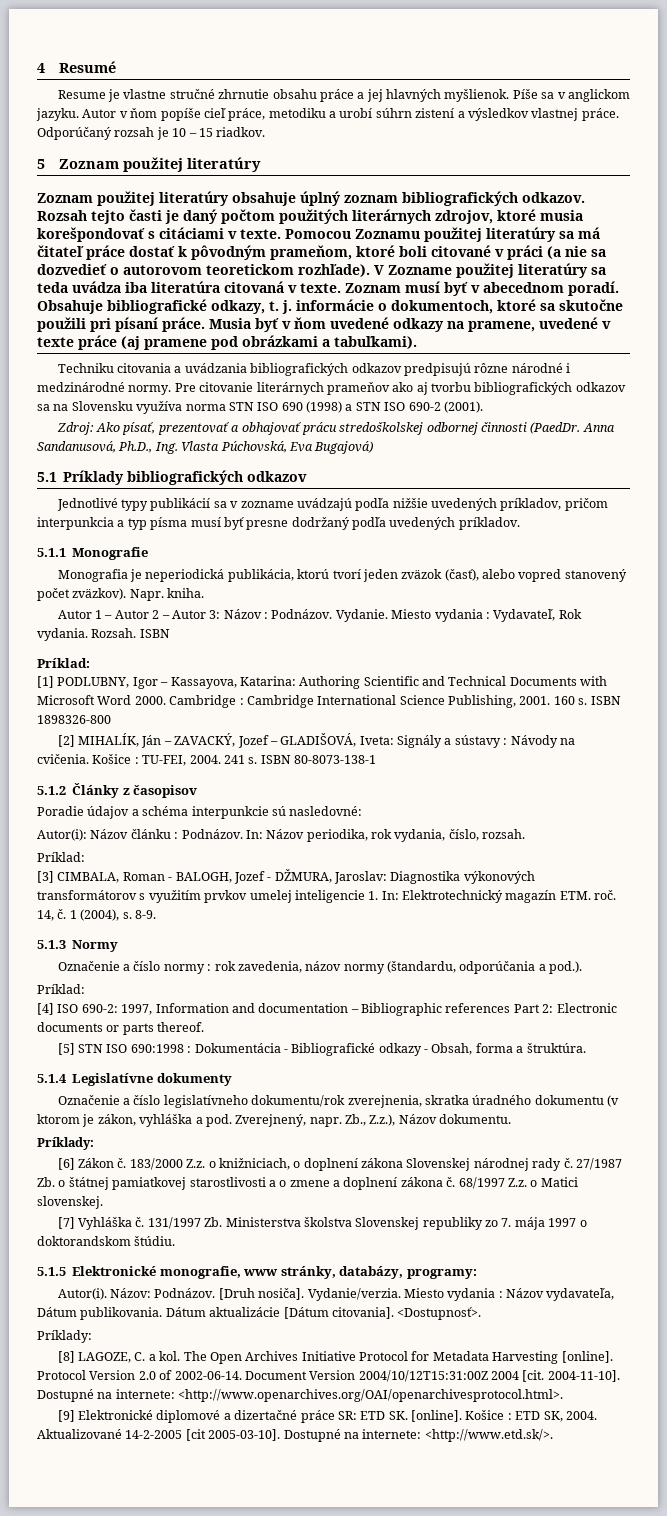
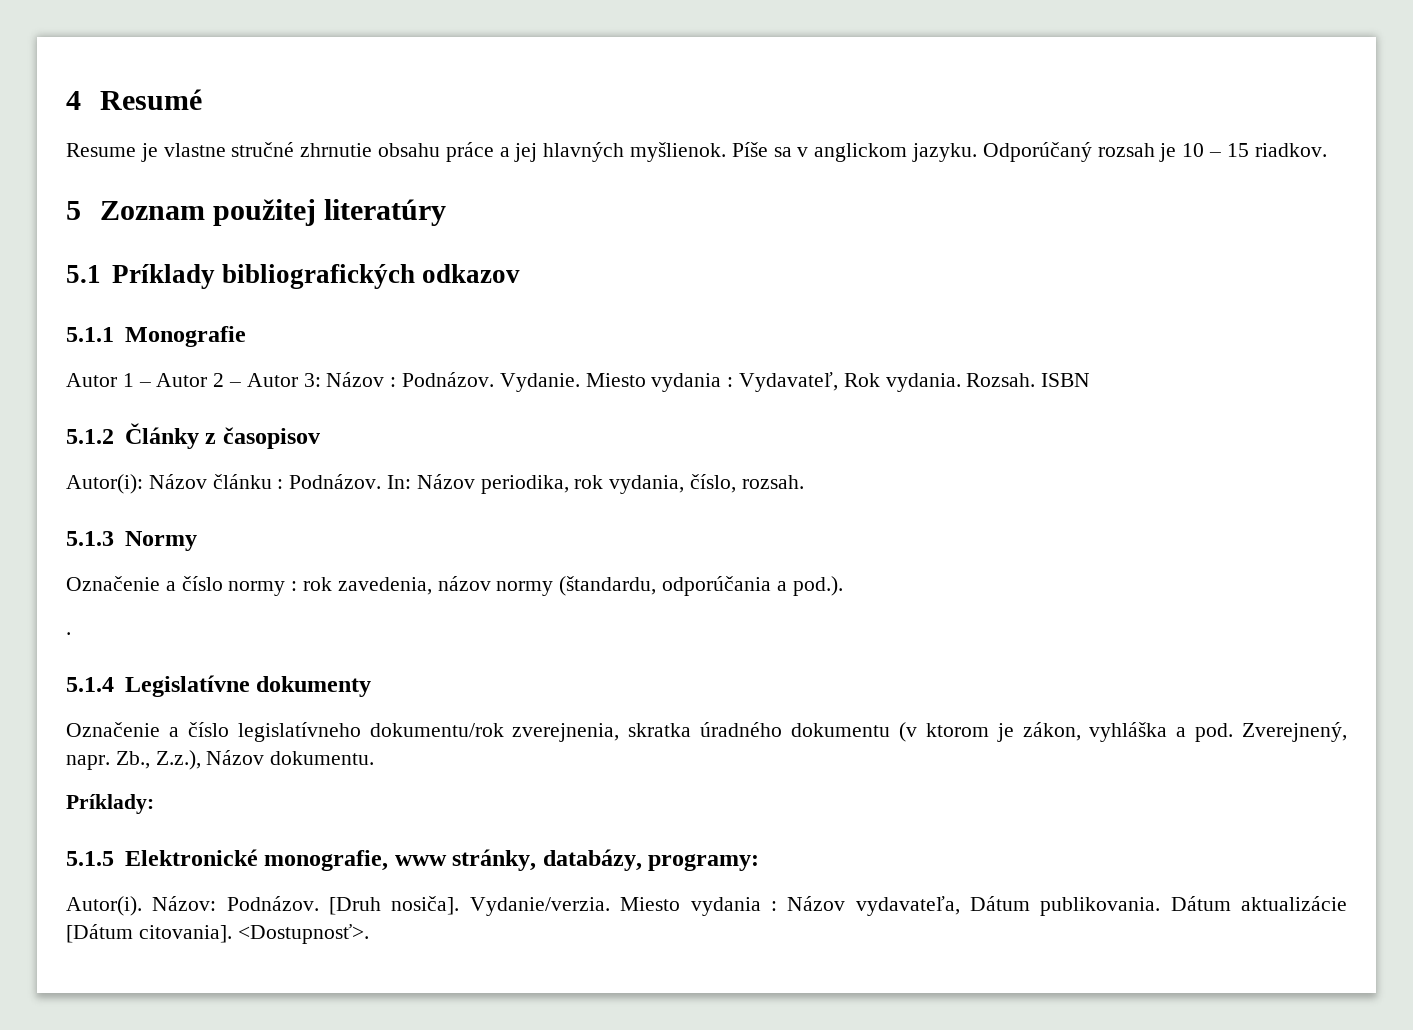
[82,108,619,121] Autor v ňom popíše cieľ práce, metodiku a urobí súhrn zistení a výsledkov vlastnej práce. -> (978, 152) none
[37,191,585,206] [37,209,583,224] [37,227,600,242] [37,245,606,260] [37,263,606,278] [37,281,619,296] [37,299,623,314] [37,317,611,332] [37,335,417,350] [57,363,571,376] [37,382,626,395] [37,401,483,414] [56,422,615,435] [37,441,374,454] [37,470,308,485] [56,498,608,511] [37,517,520,530] [37,547,149,560] [57,569,627,582] [37,588,205,601] Zoznam použitej literatúry obsahuje úplný zoznam bibliografických odkazov. Rozsah tejto časti je daný počtom použitých literárnych zdrojov, ktoré musia korešpondovať s citáciami v texte. Pomocou Zoznamu použitej literatúry sa má čitateľ práce dostať k pôvodným prameňom, ktoré boli citované v práci (a nie sa dozvedieť o autorovom teoretickom rozhľade). V Zozname použitej literatúry sa teda uvádza iba literatúra citovaná v texte. Zoznam musí byť v abecednom poradí. Obsahuje bibliografické odkazy, t. j. informácie o dokumentoch, ktoré sa skutočne použili pri písaní práce. Musia byť v ňom uvedené odkazy na pramene, uvedené v texte práce (aj pramene pod obrázkami a tabuľkami). // Techniku citovania a uvádzania bibliografických odkazov predpisujú rôzne národné i medzinárodné normy. Pre citovanie literárnych prameňov ako aj tvorbu bibliografických odkazov sa na Slovensku využíva norma STN ISO 690 (1998) a STN ISO 690-2 (2001). // Zdroj: Ako písať, prezentovať a obhajovať prácu stredoškolskej odbornej činnosti (PaedDr. Anna Sandanusová, Ph.D., Ing. Vlasta Púchovská, Eva Bugajová) // 5.1 Príklady bibliografických odkazov // Jednotlivé typy publikácií sa v zozname uvádzajú podľa nižšie uvedených príkladov, pričom interpunkcia a typ písma musí byť presne dodržaný podľa uvedených príkladov. // 5.1.1 Monografie // Monografia je neperiodická publikácia, ktorú tvorí jeden zväzok (časť), alebo vopred stanovený počet zväzkov). Napr. kniha. -> [66,264,521,289] [66,326,246,347] 5.1 Príklady bibliografických odkazov // 5.1.1 Monografie
[37,658,90,668] [37,676,608,689] [37,695,621,708] [37,715,111,724] [57,733,575,748] [37,754,376,766] [37,783,198,798] [37,806,363,819] Príklad: // [1] PODLUBNY, Igor – Kassayova, Katarina: Authoring Scientific and Technical Documents with Microsoft Word 2000. Cambridge : Cambridge International Science Publishing, 2001. 160 s. ISBN 1898326-800 // [2] MIHALÍK, Ján – ZAVACKÝ, Jozef – GLADIŠOVÁ, Iveta: Signály a sústavy : Návody na cvičenia. Košice : TU-FEI, 2004. 241 s. ISBN 80-8073-138-1 // 5.1.2 Články z časopisov // Poradie údajov a schéma interpunkcie sú nasledovné: -> [66,423,320,449] 5.1.2 Články z časopisov
[37,852,85,862] [37,869,535,884] [37,890,617,903] [37,909,156,921] // Príklad: // [3] CIMBALA, Roman - BALOGH, Jozef - DŽMURA, Jaroslav: Diagnostika výkonových transformátorov s využitím prvkov umelej inteligencie 1. In: Elektrotechnický magazín ETM. roč. 14, č. 1 (2004), s. 8-9. -> (804, 482) none
[37,984,85,994] [37,1003,617,1016] [37,1022,205,1035] [57,1043,586,1056] Príklad: // [4] ISO 690-2: 1997, Information and documentation – Bibliographic references Part 2: Electronic documents or parts thereof. // [5] STN ISO 690:1998 : Dokumentácia - Bibliografické odkazy - Obsah, forma a štruktúra. -> [66,632,71,635] .
[57,1158,622,1171] [37,1177,578,1190] [37,1196,103,1209] [57,1217,587,1230] [37,1236,176,1246] // [6] Zákon č. 183/2000 Z.z. o knižniciach, o doplnení zákona Slovenskej národnej rady č. 27/1987 Zb. o štátnej pamiatkovej starostlivosti a o zmene a doplnení zákona č. 68/1997 Z.z. o Matici slovenskej. // [7] Vyhláška č. 131/1997 Zb. Ministerstva školstva Slovenskej republiky zo 7. mája 1997 o doktorandskom štúdiu. -> (154, 804) none
[37,1330,92,1343] [57,1351,613,1364] [37,1370,620,1382] [37,1389,564,1402] [57,1410,597,1423] [37,1429,553,1442] // Príklady: // [8] LAGOZE, C. a kol. The Open Archives Initiative Protocol for Metadata Harvesting [online]. Protocol Version 2.0 of 2002-06-14. Document Version 2004/10/12T15:31:00Z 2004 [cit. 2004-11-10]. Dostupné na internete: <http://www.openarchives.org/OAI/openarchivesprotocol.html>. // [9] Elektronické diplomové a dizertačné práce SR: ETD SK. [online]. Košice : ETD SK, 2004. Aktualizované 14-2-2005 [cit 2005-03-10]. Dostupné na internete: <http://www.etd.sk/>. -> (369, 934) none

